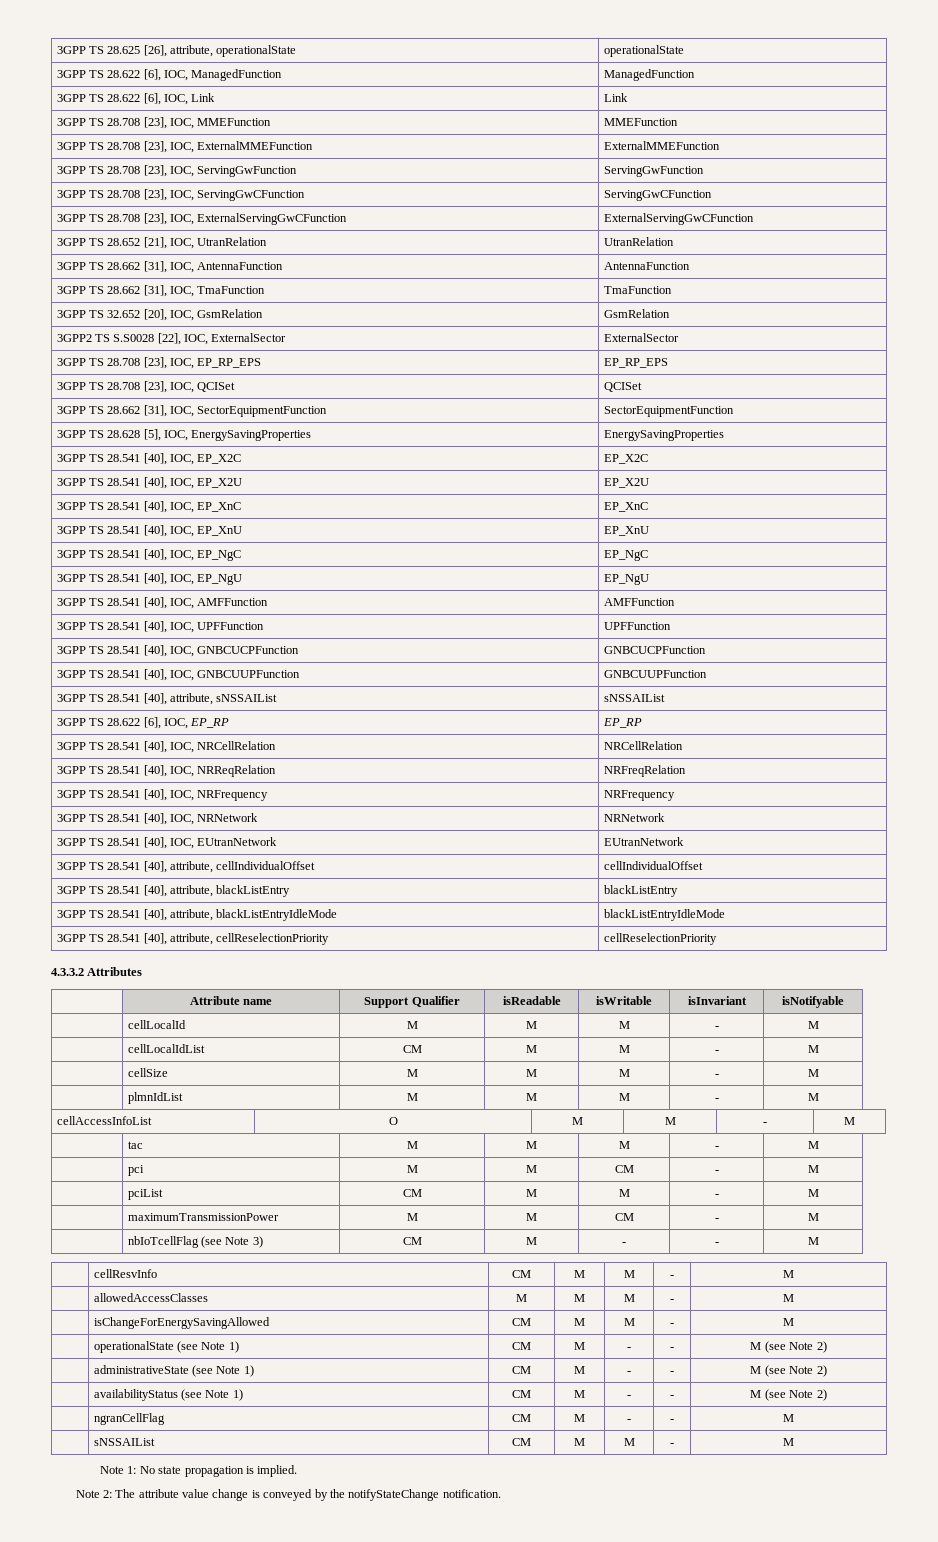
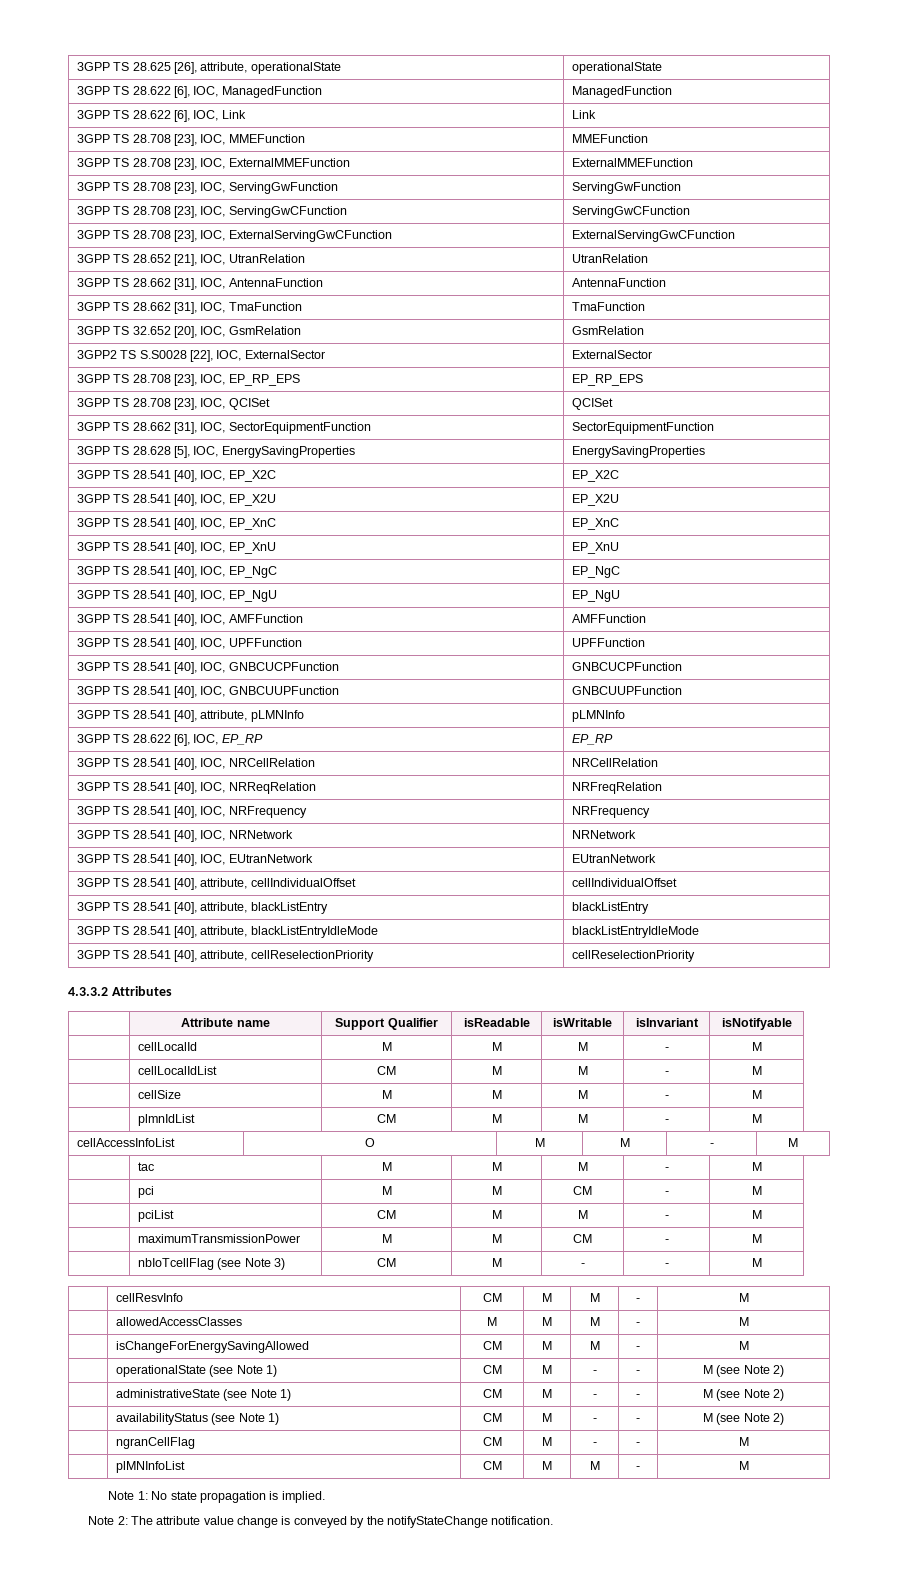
[216,694,278,702] [603,694,665,702] sNSSAIList | sNSSAIList -> [250,710,304,722] [571,710,625,722] pLMNInfo | pLMNInfo
[406,1093,418,1101] M -> [377,1114,396,1123] CM
[93,1438,155,1446] sNSSAIList -> [115,1461,185,1473] plMNInfoList

